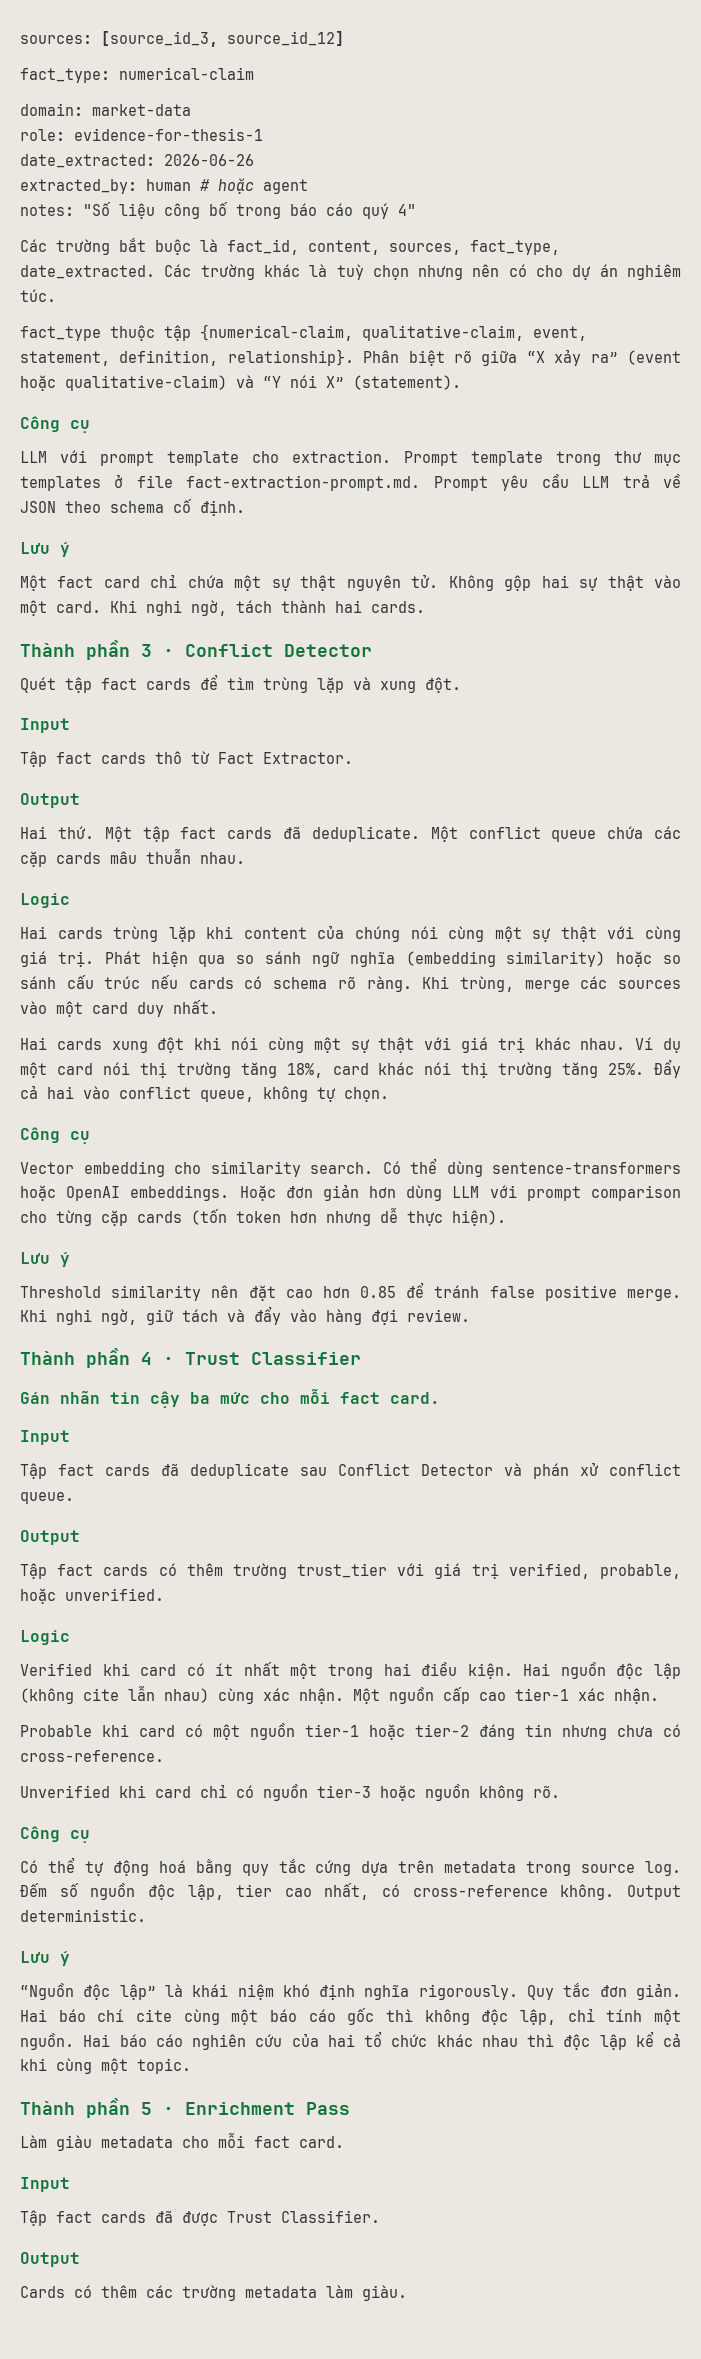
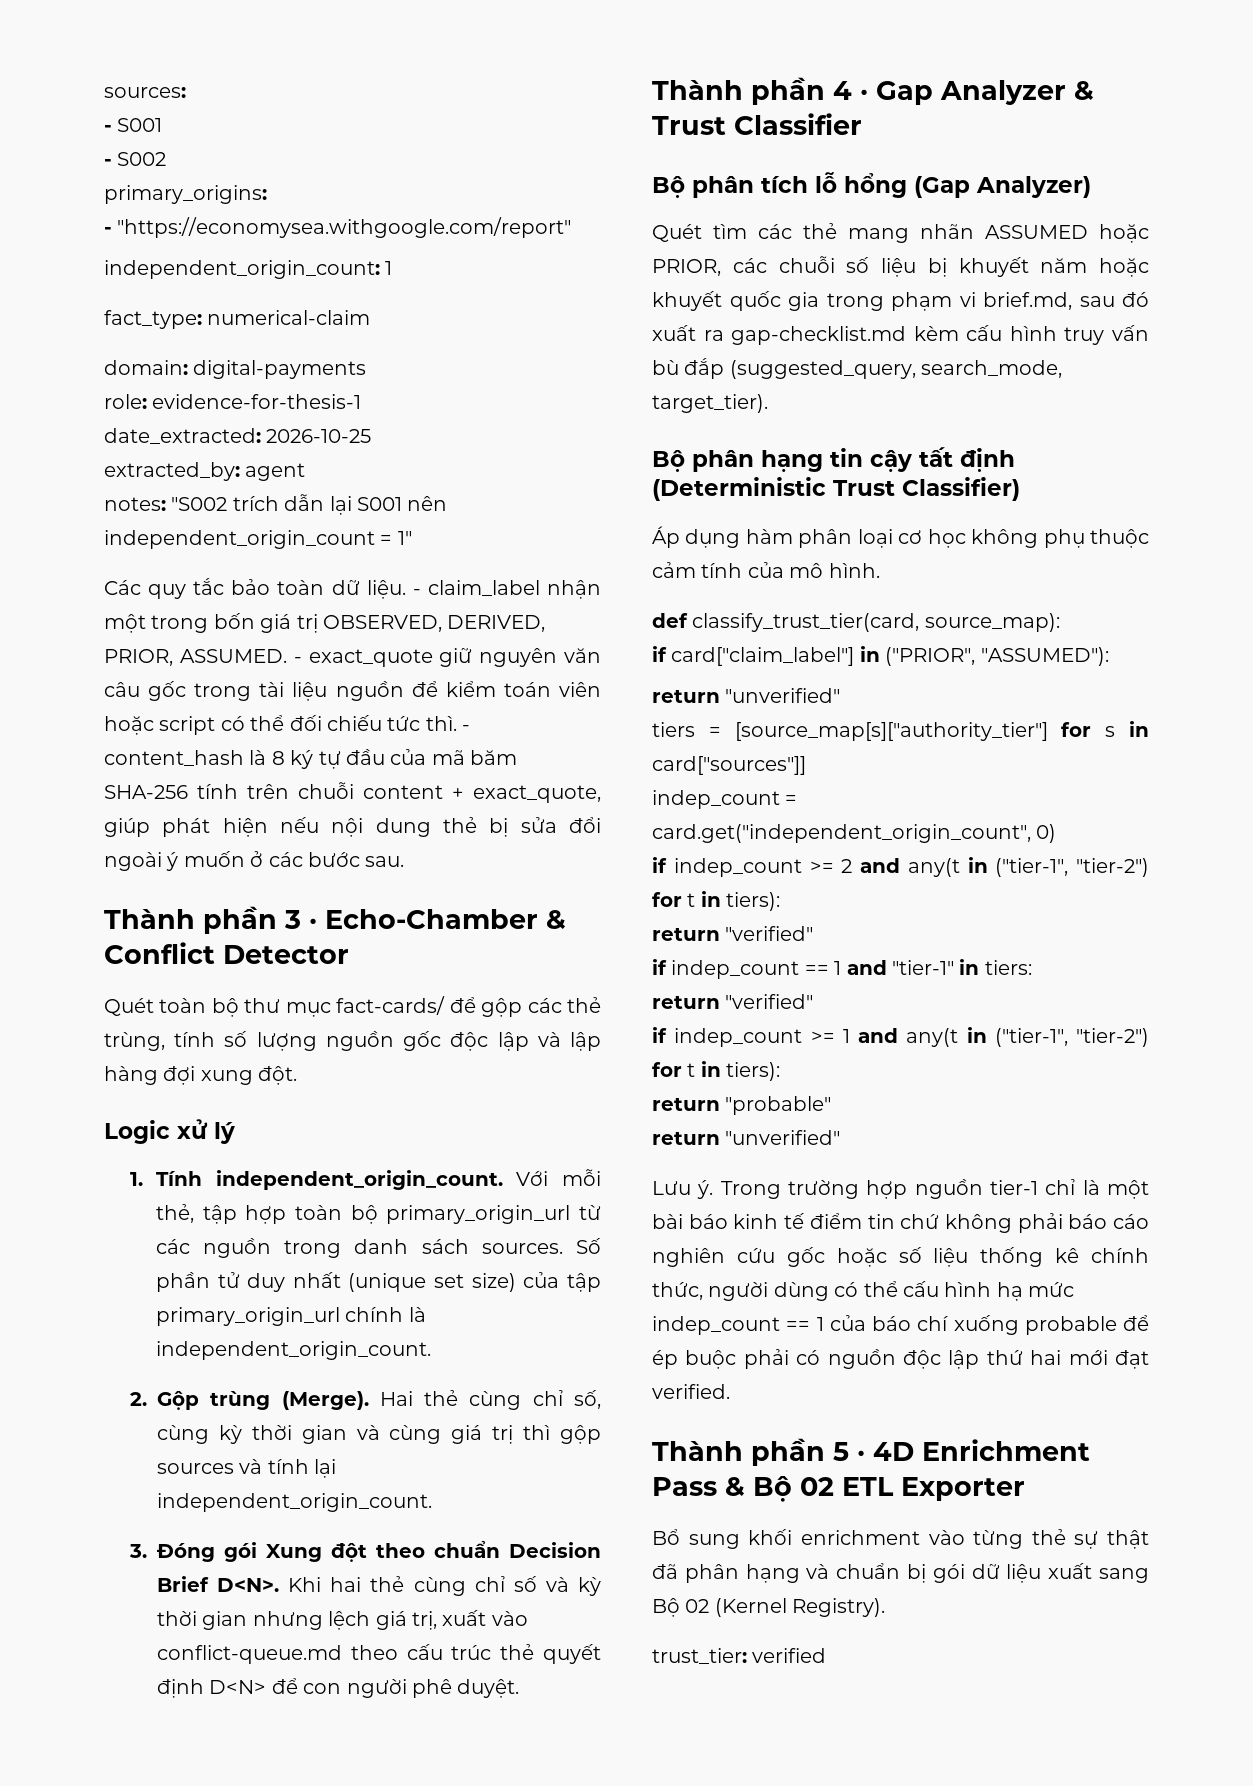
[101,31,344,47] [source_id_3, source_id_12] -> [104,118,163,132] [104,152,167,166] [104,185,267,204] [104,217,572,238] [104,260,393,279] // - S001 // - S002 // primary_origins: // - "https://economysea.withgoogle.com/report" // independent_origin_count: 1
[92,104,191,116] market-data -> [193,360,367,379] digital-payments
[164,154,254,166] 2026-06-26 -> [266,429,372,443] 2026-10-25
[146,178,254,194] human # hoặc -> (240, 471) none
[83,202,416,219] [20,237,560,255] [20,264,681,280] [20,289,56,302] [20,324,587,341] [20,349,681,366] [20,375,461,391] [20,416,90,433] [20,450,681,466] [20,474,682,491] [20,499,245,516] [20,542,70,557] [20,574,681,591] [20,600,425,616] "Số liệu công bố trong báo cáo quý 4" // Các trường bắt buộc là fact_id, content, sources, fact_type, date_extracted. Các trường khác là tuỳ chọn nhưng nên có cho dự án nghiêm túc. // fact_type thuộc tập {numerical-claim, qualitative-claim, event, statement, definition, relationship}. Phân biệt rõ giữa “X xảy ra” (event hoặc qualitative-claim) và “Y nói X” (statement). // Công cụ // LLM với prompt template cho extraction. Prompt template trong thư mục templates ở file fact-extraction-prompt.md. Prompt yêu cầu LLM trả về JSON theo schema cố định. // Lưu ý // Một fact card chỉ chứa một sự thật nguyên tử. Không gộp hai sự thật vào một card. Khi nghi ngờ, tách thành hai cards. -> [171,494,448,515] [104,530,412,549] [104,578,601,599] [104,613,546,633] [104,648,601,667] [104,681,601,701] [104,715,471,735] [104,749,518,769] [104,782,601,803] [104,817,601,837] [104,851,405,871] "S002 trích dẫn lại S001 nên independent_origin_count = 1" // Các quy tắc bảo toàn dữ liệu. - claim_label nhận một trong bốn giá trị OBSERVED, DERIVED, PRIOR, ASSUMED. - exact_quote giữ nguyên văn câu gốc trong tài liệu nguồn để kiểm toán viên hoặc script có thể đối chiếu tức thì. - content_hash là 8 ký tự đầu của mã băm SHA-256 tính trên chuỗi content + exact_quote, giúp phát hiện nếu nội dung thẻ bị sửa đổi ngoài ý muốn ở các bước sau.
(174, 653) none -> [325,909,566,929] Echo-Chamber &
[65,674,461,693] [20,718,70,733] [20,751,353,767] [20,793,80,808] [20,826,682,842] [20,849,245,867] [20,893,70,908] [20,925,681,942] [20,951,681,967] [20,975,681,992] [20,1000,218,1017] [20,1037,681,1053] [20,1059,682,1078] [20,1085,389,1102] [20,1127,90,1144] [20,1158,681,1177] [20,1184,681,1201] [20,1208,506,1226] [20,1252,70,1267] [20,1282,681,1301] [20,1306,470,1325] tập fact cards để tìm trùng lặp và xung đột. // Input // Tập fact cards thô từ Fact Extractor. // Output // Hai thứ. Một tập fact cards đã deduplicate. Một conflict queue chứa các cặp cards mâu thuẫn nhau. // Logic // Hai cards trùng lặp khi content của chúng nói cùng một sự thật với cùng giá trị. Phát hiện qua so sánh ngữ nghĩa (embedding similarity) hoặc so sánh cấu trúc nếu cards có schema rõ ràng. Khi trùng, merge các sources vào một card duy nhất. // Hai cards xung đột khi nói cùng một sự thật với giá trị khác nhau. Ví dụ một card nói thị trường tăng 18%, card khác nói thị trường tăng 25%. Đẩy cả hai vào conflict queue, không tự chọn. // Công cụ // Vector embedding cho similarity search. Có thể dùng sentence-transformers hoặc OpenAI embeddings. Hoặc đơn giản hơn dùng LLM với prompt comparison cho từng cặp cards (tốn token hơn nhưng dễ thực hiện). // Lưu ý // Threshold similarity nên đặt cao hơn 0.85 để tránh false positive merge. Khi nghi ngờ, giữ tách và đẩy vào hàng đợi review. -> [159,996,601,1017] [104,1031,601,1051] [104,1066,298,1085] [104,1119,235,1144] [129,1169,601,1190] [155,1204,602,1224] [155,1238,602,1258] [155,1272,602,1292] [155,1307,426,1326] [155,1341,431,1360] [129,1390,601,1410] [156,1425,601,1444] [156,1459,337,1478] [156,1493,432,1512] [128,1540,601,1562] [156,1576,602,1596] [156,1610,528,1630] [156,1644,601,1664] [156,1678,520,1698] toàn bộ thư mục fact-cards/ để gộp các thẻ trùng, tính số lượng nguồn gốc độc lập và lập hàng đợi xung đột. // Logic xử lý // 1. Tính independent_origin_count. Với mỗi thẻ, tập hợp toàn bộ primary_origin_url từ các nguồn trong danh sách sources. Số phần tử duy nhất (unique set size) của tập primary_origin_url chính là independent_origin_count. // 2. Gộp trùng (Merge). Hai thẻ cùng chỉ số, cùng kỳ thời gian và cùng giá trị thì gộp sources và tính lại independent_origin_count. // 3. Đóng gói Xung đột theo chuẩn Decision Brief D<N>. Khi hai thẻ cùng chỉ số và kỳ thời gian nhưng lệch giá trị, xuất vào conflict-queue.md theo cấu trúc thẻ quyết định D<N> để con người phê duyệt.
(174, 1361) none -> [876,80,1094,105] Gap Analyzer &
[20,1389,440,1408] [20,1430,70,1445] [20,1462,681,1479] [20,1492,74,1504] [20,1530,80,1545] [20,1563,681,1579] [20,1588,164,1604] [20,1630,70,1645] [20,1662,681,1679] [20,1686,659,1704] [20,1723,681,1740] [20,1750,164,1762] [20,1784,560,1801] [20,1826,90,1843] [20,1857,681,1876] [20,1883,681,1900] [20,1909,146,1922] [20,1951,70,1966] [20,1982,681,2000] [20,2008,681,2025] [20,2031,681,2050] [20,2058,191,2074] Gán nhãn tin cậy ba mức cho mỗi fact card. // Input // Tập fact cards đã deduplicate sau Conflict Detector và phán xử conflict queue. // Output // Tập fact cards có thêm trường trust_tier với giá trị verified, probable, hoặc unverified. // Logic // Verified khi card có ít nhất một trong hai điều kiện. Hai nguồn độc lập (không cite lẫn nhau) cùng xác nhận. Một nguồn cấp cao tier-1 xác nhận. // Probable khi card có một nguồn tier-1 hoặc tier-2 đáng tin nhưng chưa có cross-reference. // Unverified khi card chỉ có nguồn tier-3 hoặc nguồn không rõ. // Công cụ // Có thể tự động hoá bằng quy tắc cứng dựa trên metadata trong source log. Đếm số nguồn độc lập, tier cao nhất, có cross-reference không. Output deterministic. // Lưu ý // “Nguồn độc lập” là khái niệm khó định nghĩa rigorously. Quy tắc đơn giản. Hai báo chí cite cùng một báo cáo gốc thì không độc lập, chỉ tính một nguồn. Hai báo cáo nghiên cứu của hai tổ chức khác nhau thì độc lập kể cả khi cùng một topic. -> [652,172,1091,198] [652,223,1149,243] [652,256,1149,277] [652,291,1149,311] [652,325,1149,345] [652,358,1063,379] [652,394,768,413] [652,447,1015,472] [652,477,1020,501] [652,526,1149,548] [652,562,880,578] [652,613,1060,632] [652,646,1109,666] [652,688,841,703] [652,721,1149,741] [652,756,806,775] [652,790,798,809] [652,824,1057,843] [652,857,1149,877] [652,891,781,911] [652,926,814,941] [652,959,1032,979] [652,994,814,1009] [652,1027,1149,1047] [652,1061,781,1081] [652,1096,832,1115] [652,1130,841,1145] [652,1179,1149,1199] [652,1213,1149,1233] [652,1247,1149,1267] [652,1281,1075,1301] [652,1315,1149,1335] [652,1349,1149,1369] [652,1384,730,1399] Bộ phân tích lỗ hổng (Gap Analyzer) // Quét tìm các thẻ mang nhãn ASSUMED hoặc PRIOR, các chuỗi số liệu bị khuyết năm hoặc khuyết quốc gia trong phạm vi brief.md, sau đó xuất ra gap-checklist.md kèm cấu hình truy vấn bù đắp (suggested_query, search_mode, target_tier). // Bộ phân hạng tin cậy tất định (Deterministic Trust Classifier) // Áp dụng hàm phân loại cơ học không phụ thuộc cảm tính của mô hình. // def classify_trust_tier(card, source_map): // if card["claim_label"] in ("PRIOR", "ASSUMED"): // return "unverified" // tiers = [source_map[s]["authority_tier"] for s in card["sources"]] // indep_count = card.get("independent_origin_count", 0) // if indep_count >= 2 and any(t in ("tier-1", "tier-2") for t in tiers): // return "verified" // if indep_count == 1 and "tier-1" in tiers: // return "verified" // if indep_count >= 1 and any(t in ("tier-1", "tier-2") for t in tiers): // return "probable" // return "unverified" // Lưu ý. Trong trường hợp nguồn tier-1 chỉ là một bài báo kinh tế điểm tin chứ không phải báo cáo nghiên cứu gốc hoặc số liệu thống kê chính thức, người dùng có thể cấu hình hạ mức indep_count == 1 của báo chí xuống probable để ép buộc phải có nguồn độc lập thứ hai mới đạt verified.
(174, 2111) none -> [873,1442,914,1461] 4D
[20,2133,344,2151] [20,2177,70,2192] [20,2210,380,2226] [20,2252,80,2267] [20,2285,407,2301] // Làm giàu metadata cho mỗi fact card. // Input // Tập fact cards đã được Trust Classifier. // Output // Cards có thêm các trường metadata làm giàu. -> [725,1476,1025,1502] [652,1529,1149,1549] [652,1563,1149,1583] [652,1598,886,1617] [652,1648,827,1664] & Bộ 02 ETL Exporter // Bổ sung khối enrichment vào từng thẻ sự thật đã phân hạng và chuẩn bị gói dữ liệu xuất sang Bộ 02 (Kernel Registry). // trust_tier: verified

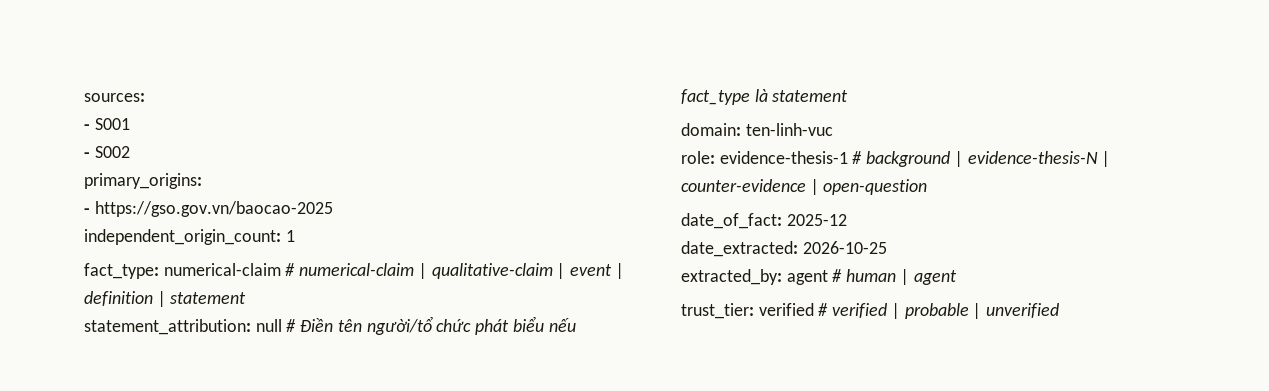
[117,217,572,238] "https://economysea.withgoogle.com/report" -> [94,201,333,217] https://gso.gov.vn/baocao-2025
(371, 317) none -> [285,263,624,279] [84,291,247,307] [84,316,576,335] [681,89,849,105] # numerical-claim | qualitative-claim | event | definition | statement // statement_attribution: null # Điền tên người/tổ chức phát biểu nếu fact_type là statement
[193,360,367,379] digital-payments -> [745,123,833,136] ten-linh-vuc
[152,394,362,409] [104,428,372,444] [104,462,306,481] [104,494,448,515] [104,530,412,549] [104,578,601,599] [104,613,546,633] [104,648,601,667] [104,681,601,701] [104,715,471,735] [104,749,518,769] [104,782,601,803] [104,817,601,837] [104,851,405,871] [104,906,566,934] [104,942,349,964] [104,996,601,1017] [104,1031,601,1051] [104,1066,298,1085] [104,1119,235,1144] [129,1169,601,1190] [155,1204,602,1224] [155,1238,602,1258] [155,1272,602,1292] [155,1307,426,1326] [155,1341,431,1360] [129,1390,601,1410] [156,1425,601,1444] [156,1459,337,1478] [156,1493,432,1512] [128,1540,601,1562] [156,1576,602,1596] [156,1610,528,1630] [156,1644,601,1664] [156,1678,520,1698] [652,77,1094,105] [652,113,862,135] [652,172,1091,198] [652,223,1149,243] [652,256,1149,277] [652,291,1149,311] [652,325,1149,345] [652,358,1063,379] [652,394,768,413] [652,447,1015,472] [652,477,1020,501] [652,526,1149,548] [652,562,880,578] [652,613,1060,632] [652,646,1109,666] [652,688,841,703] [652,721,1149,741] [652,756,806,775] [652,790,798,809] [652,824,1057,843] [652,857,1149,877] [652,891,781,911] [652,926,814,941] [652,959,1032,979] [652,994,814,1009] [652,1027,1149,1047] [652,1061,781,1081] [652,1096,832,1115] [652,1130,841,1145] [652,1179,1149,1199] [652,1213,1149,1233] [652,1247,1149,1267] [652,1281,1075,1301] [652,1315,1149,1335] [652,1349,1149,1369] [652,1384,730,1399] [652,1438,1090,1466] [652,1476,1025,1502] [652,1529,1149,1549] [652,1563,1149,1583] [652,1598,886,1617] [652,1648,827,1664] evidence-for-thesis-1 // date_extracted: 2026-10-25 // extracted_by: agent // notes: "S002 trích dẫn lại S001 nên independent_origin_count = 1" // Các quy tắc bảo toàn dữ liệu. - claim_label nhận một trong bốn giá trị OBSERVED, DERIVED, PRIOR, ASSUMED. - exact_quote giữ nguyên văn câu gốc trong tài liệu nguồn để kiểm toán viên hoặc script có thể đối chiếu tức thì. - content_hash là 8 ký tự đầu của mã băm SHA-256 tính trên chuỗi content + exact_quote, giúp phát hiện nếu nội dung thẻ bị sửa đổi ngoài ý muốn ở các bước sau. // Thành phần 3 · Echo-Chamber & Conflict Detector // Quét toàn bộ thư mục fact-cards/ để gộp các thẻ trùng, tính số lượng nguồn gốc độc lập và lập hàng đợi xung đột. // Logic xử lý // 1. Tính independent_origin_count. Với mỗi thẻ, tập hợp toàn bộ primary_origin_url từ các nguồn trong danh sách sources. Số phần tử duy nhất (unique set size) của tập primary_origin_url chính là independent_origin_count. // 2. Gộp trùng (Merge). Hai thẻ cùng chỉ số, cùng kỳ thời gian và cùng giá trị thì gộp sources và tính lại independent_origin_count. // 3. Đóng gói Xung đột theo chuẩn Decision Brief D<N>. Khi hai thẻ cùng chỉ số và kỳ thời gian nhưng lệch giá trị, xuất vào conflict-queue.md theo cấu trúc thẻ quyết định D<N> để con người phê duyệt. // Thành phần 4 · Gap Analyzer & Trust Classifier // Bộ phân tích lỗ hổng (Gap Analyzer) // Quét tìm các thẻ mang nhãn ASSUMED hoặc PRIOR, các chuỗi số liệu bị khuyết năm hoặc khuyết quốc gia trong phạm vi brief.md, sau đó xuất ra gap-checklist.md kèm cấu hình truy vấn bù đắp (suggested_query, search_mode, target_tier). // Bộ phân hạng tin cậy tất định (Deterministic Trust Classifier) // Áp dụng hàm phân loại cơ học không phụ thuộc cảm tính của mô hình. // def classify_trust_tier(card, source_map): // if card["claim_label"] in ("PRIOR", "ASSUMED"): // return "unverified" // tiers = [source_map[s]["authority_tier"] for s in card["sources"]] // indep_count = card.get("independent_origin_count", 0) // if indep_count >= 2 and any(t in ("tier-1", "tier-2") for t in tiers): // return "verified" // if indep_count == 1 and "tier-1" in tiers: // return "verified" // if indep_count >= 1 and any(t in ("tier-1", "tier-2") for t in tiers): // return "probable" // return "unverified" // Lưu ý. Trong trường hợp nguồn tier-1 chỉ là một bài báo kinh tế điểm tin chứ không phải báo cáo nghiên cứu gốc hoặc số liệu thống kê chính thức, người dùng có thể cấu hình hạ mức indep_count == 1 của báo chí xuống probable để ép buộc phải có nguồn độc lập thứ hai mới đạt verified. // Thành phần 5 · 4D Enrichment Pass & Bộ 02 ETL Exporter // Bổ sung khối enrichment vào từng thẻ sự thật đã phân hạng và chuẩn bị gói dữ liệu xuất sang Bộ 02 (Kernel Registry). // trust_tier: verified -> [719,151,1111,167] [681,179,928,195] [681,213,847,229] [681,241,887,257] [681,269,957,285] [681,303,1060,319] evidence-thesis-1 # background | evidence-thesis-N | counter-evidence | open-question // date_of_fact: 2025-12 // date_extracted: 2026-10-25 // extracted_by: agent # human | agent // trust_tier: verified # verified | probable | unverified

